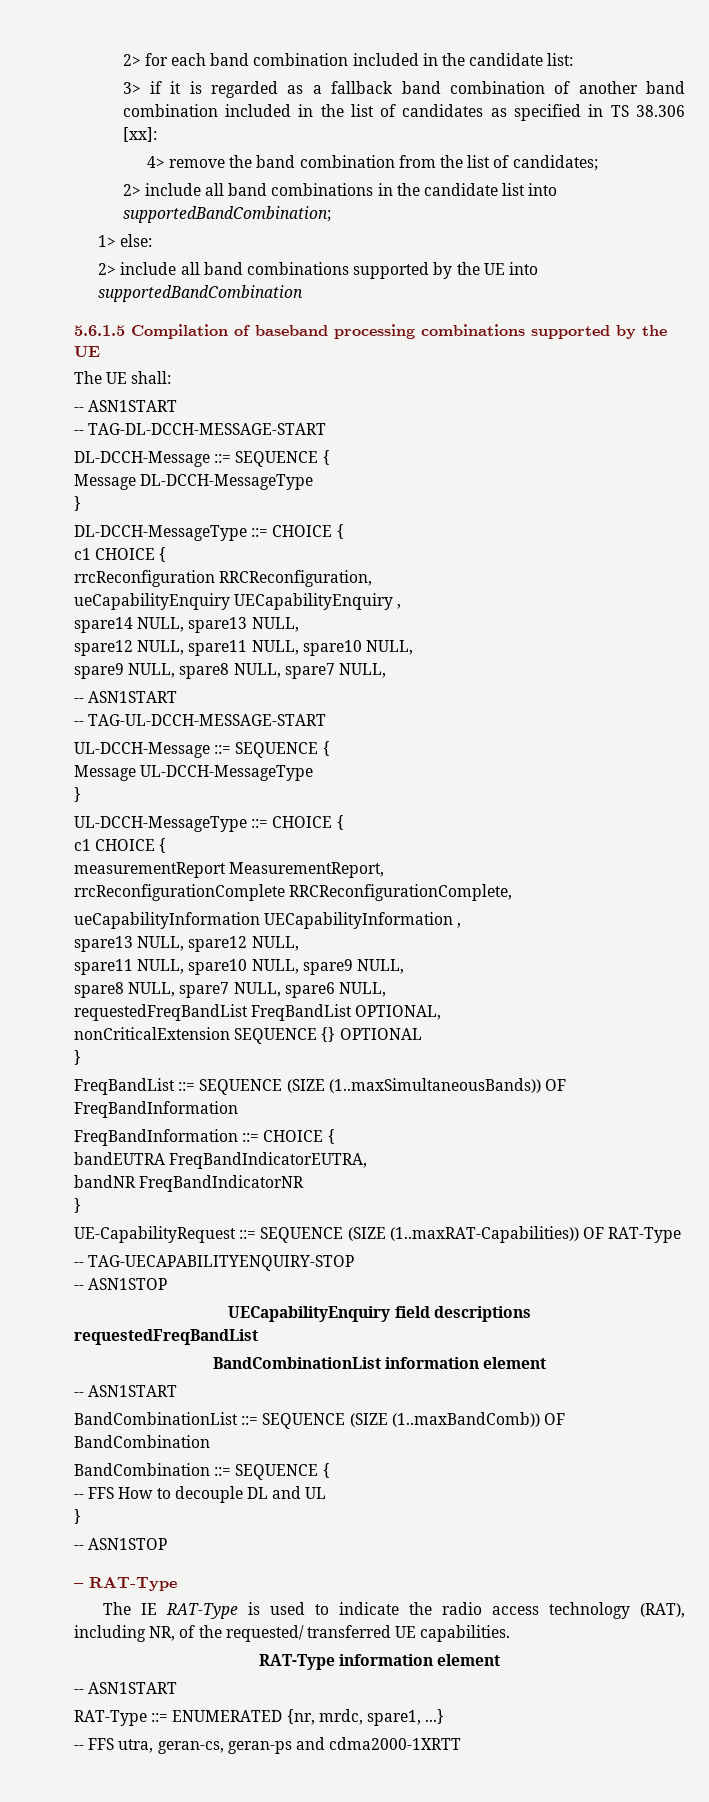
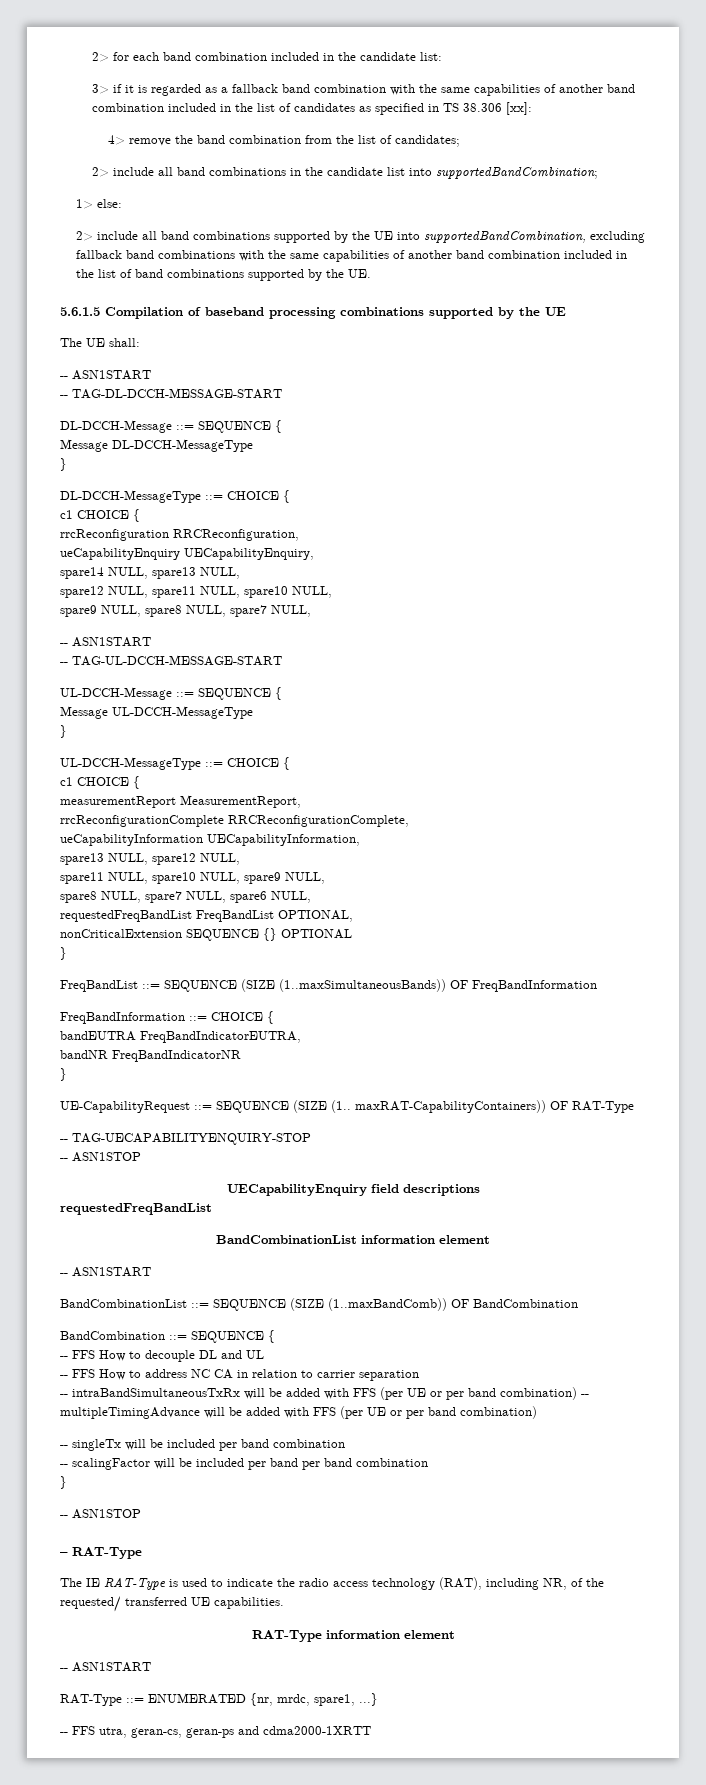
(545, 87) none -> [389,84,540,96] with the same capabilities
[98,285,304,302] supportedBandCombination -> [423,231,645,243] [75,250,627,262] [75,269,371,281] supportedBandCombination, excluding fallback band combinations with the same capabilities of another band combination included in the list of band combinations supported by the UE.
[234,593,402,610] UECapabilityEnquiry , -> [184,548,314,560] UECapabilityEnquiry,
[264,912,462,929] UECapabilityInformation , -> [207,834,360,846] UECapabilityInformation,
[389,1226,579,1243] (1..maxRAT-Capabilities)) -> [331,1100,546,1113] (1.. maxRAT-CapabilityContainers))
(327, 1493) none -> [60,1369,419,1381] [60,1387,589,1400] [60,1406,537,1419] [60,1439,345,1451] [60,1458,428,1470] // -- FFS How to address NC CA in relation to carrier separation // -- intraBandSimultaneousTxRx will be added with FFS (per UE or per band combination) -- multipleTimingAdvance will be added with FFS (per UE or per band combination) // -- singleTx will be included per band combination // -- scalingFactor will be included per band per band combination

